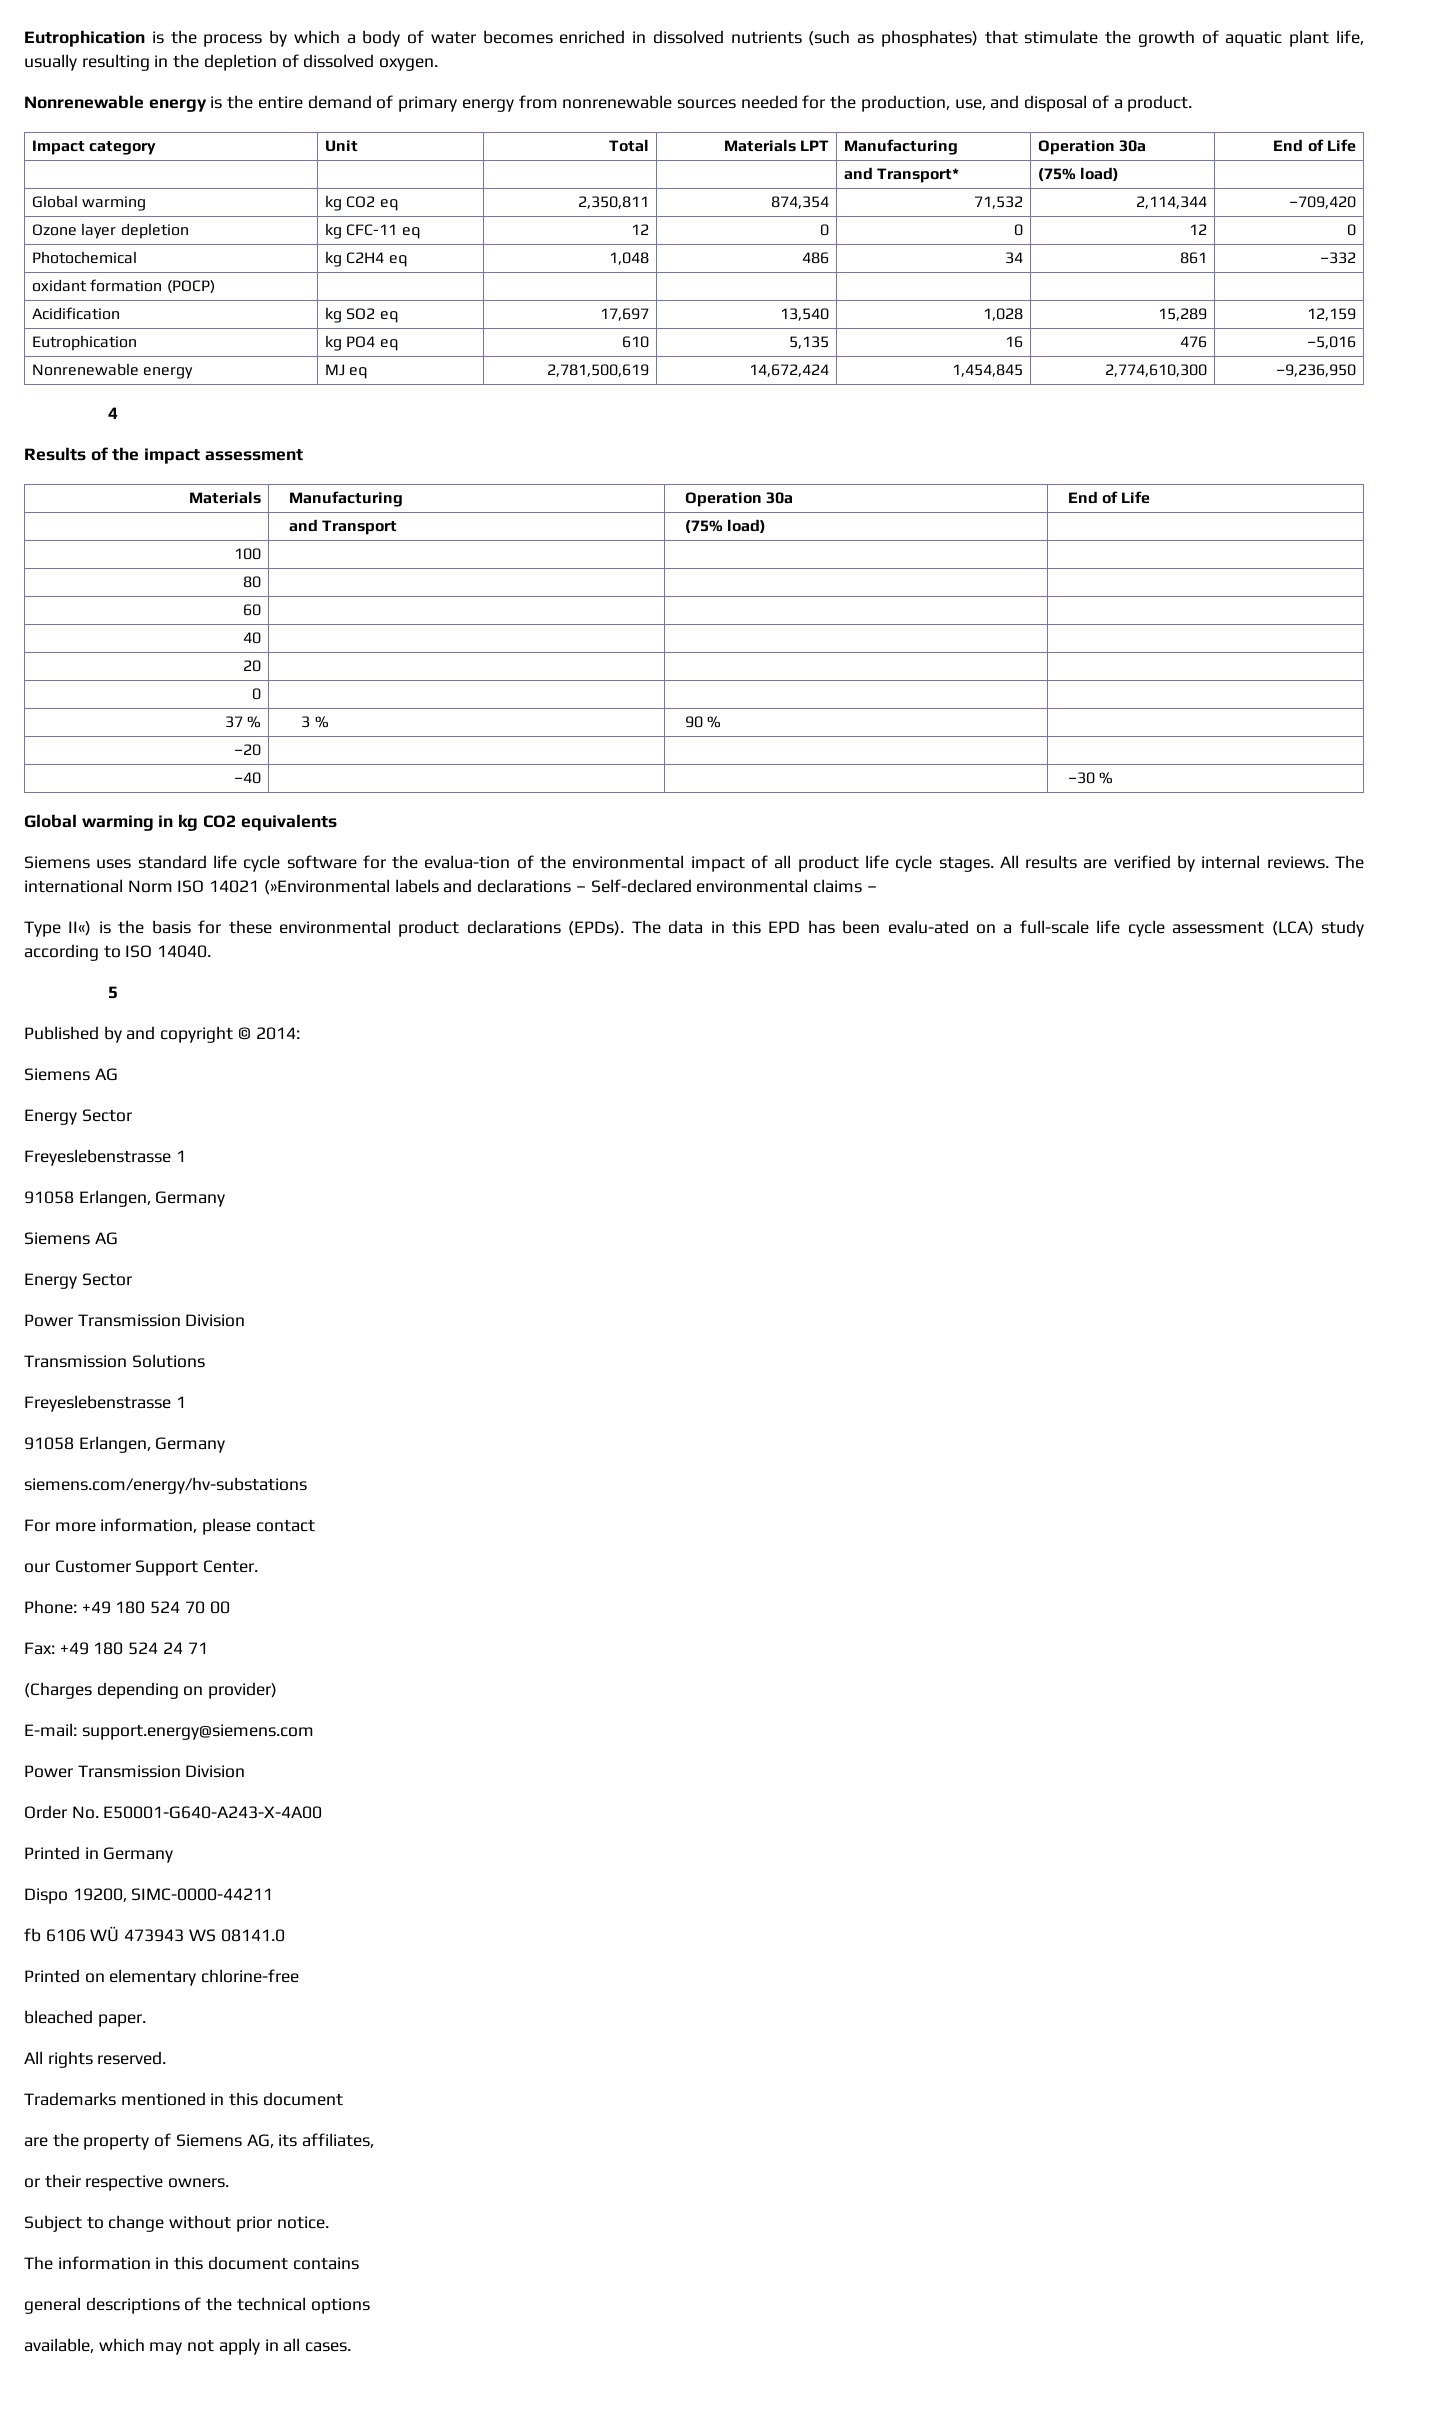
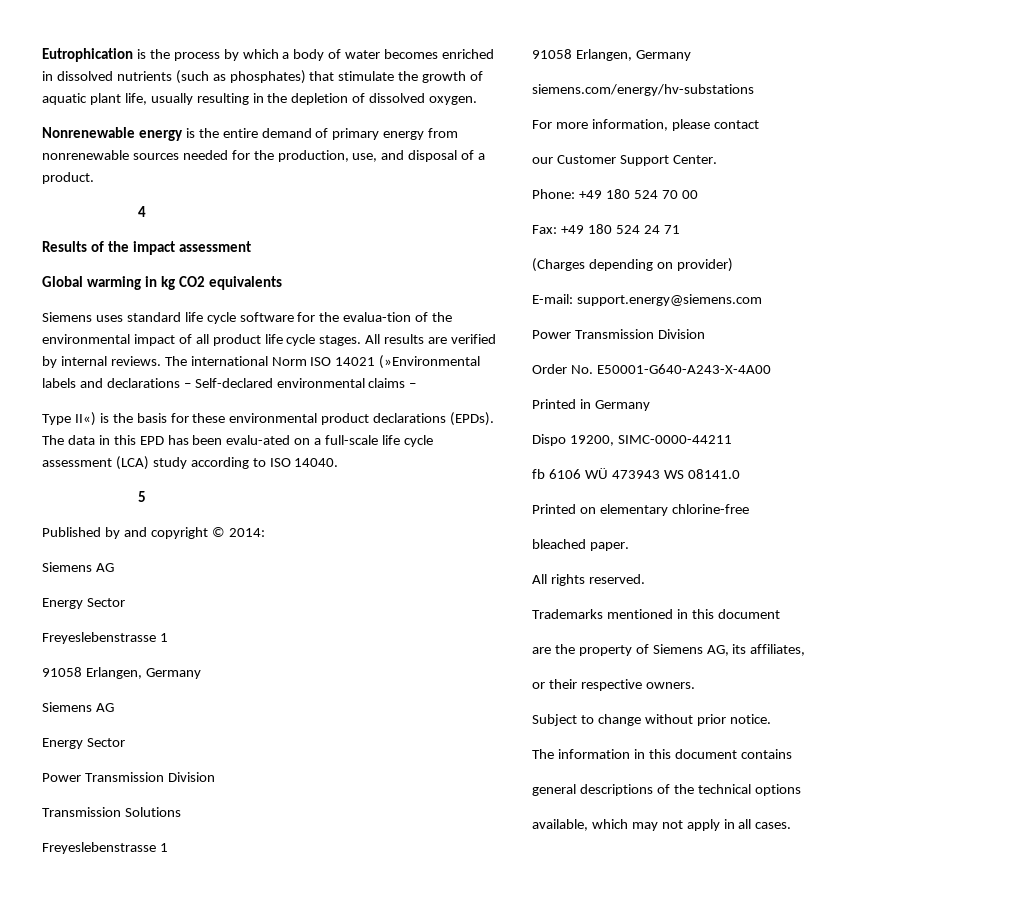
[32,140,157,155] [325,140,359,152] [608,139,649,152] [723,139,829,152] [844,139,959,155] [1038,140,1147,155] [1273,139,1356,152] [844,167,960,183] [1038,167,1120,182] [32,195,147,211] [325,195,398,211] [577,196,649,209] [770,196,829,209] [973,196,1023,209] [1135,196,1207,209] [1288,196,1356,209] [32,223,189,239] [325,223,420,239] [630,224,649,235] [819,224,829,236] [1013,224,1023,236] [1188,224,1207,235] [1346,224,1356,236] [32,251,138,264] [325,251,407,267] [608,252,649,265] [801,252,829,264] [1004,252,1023,264] [1179,252,1207,264] [1319,252,1356,264] [32,279,215,294] [32,307,121,320] [325,307,398,323] [599,308,649,321] [779,308,829,321] [982,308,1023,321] [1157,308,1207,321] [1306,308,1356,321] [32,335,138,351] [325,335,398,351] [621,336,649,348] [788,336,829,349] [1004,336,1023,348] [1179,336,1207,348] [1306,336,1356,349] [32,363,194,379] [325,364,368,379] [546,364,649,377] [748,364,829,377] [951,364,1023,377] [1104,364,1207,377] [1275,364,1356,377] // Impact category | Unit | Total | Materials LPT | Manufacturing | Operation 30a | End of Life // | | | | and Transport* | (75% load) | // Global warming | kg CO2 eq | 2,350,811 | 874,354 | 71,532 | 2,114,344 | –709,420 // Ozone layer depletion | kg CFC-11 eq | 12 | 0 | 0 | 12 | 0 // Photochemical | kg C2H4 eq | 1,048 | 486 | 34 | 861 | –332 // oxidant formation (POCP) | | | | | | // Acidification | kg SO2 eq | 17,697 | 13,540 | 1,028 | 15,289 | 12,159 // Eutrophication | kg PO4 eq | 610 | 5,135 | 16 | 476 | –5,016 // Nonrenewable energy | MJ eq | 2,781,500,619 | 14,672,424 | 1,454,845 | 2,774,610,300 | –9,236,950 -> (94, 178) none
[188,491,261,504] [288,491,403,507] [684,492,794,507] [1067,491,1151,504] [288,519,398,535] [684,519,767,534] [233,548,261,560] [242,576,261,588] [242,604,261,616] [242,632,261,644] [242,660,261,672] [251,688,261,700] [224,716,261,728] [301,716,329,728] [684,716,722,728] [233,744,261,756] [233,772,261,784] [1067,772,1114,784] // Materials | Manufacturing | Operation 30a | End of Life // | and Transport | (75% load) | // 100 | | | // 80 | | | // 60 | | | // 40 | | | // 20 | | | // 0 | | | // 37 % | 3 % | 90 % | // –20 | | | // –40 | | | –30 % -> (251, 246) none

